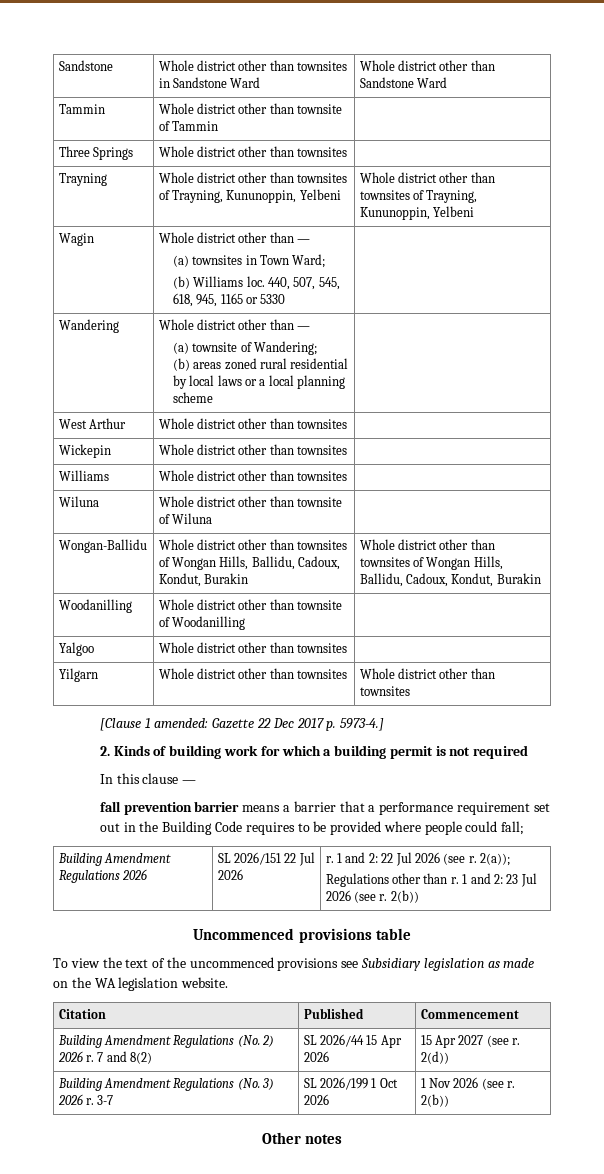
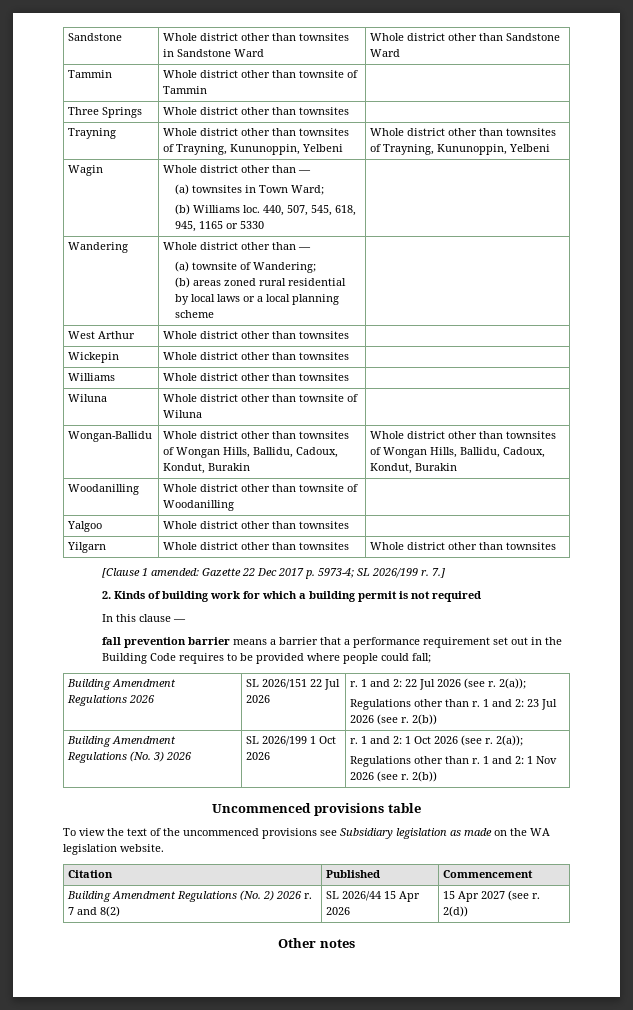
[340,718,385,731] 5973-4.] -> [318,568,446,578] 5973-4; SL 2026/199 r. 7.]
(419, 896) none -> [67,736,177,747] [67,751,193,763] [246,736,337,746] [246,752,271,760] [350,735,524,746] [350,756,558,767] [350,771,438,782] // Building Amendment Regulations (No. 3) 2026 | SL 2026/199 1 Oct 2026 | r. 1 and 2: 1 Oct 2026 (see r. 2(a)); // Regulations other than r. 1 and 2: 1 Nov 2026 (see r. 2(b))
[57,1078,275,1091] [57,1094,114,1105] [303,1077,398,1090] [303,1094,329,1105] [420,1077,516,1090] [420,1094,449,1107] // Building Amendment Regulations (No. 3) 2026 r. 3-7 | SL 2026/199 1 Oct 2026 | 1 Nov 2026 (see r. 2(b)) -> (469, 911) none

